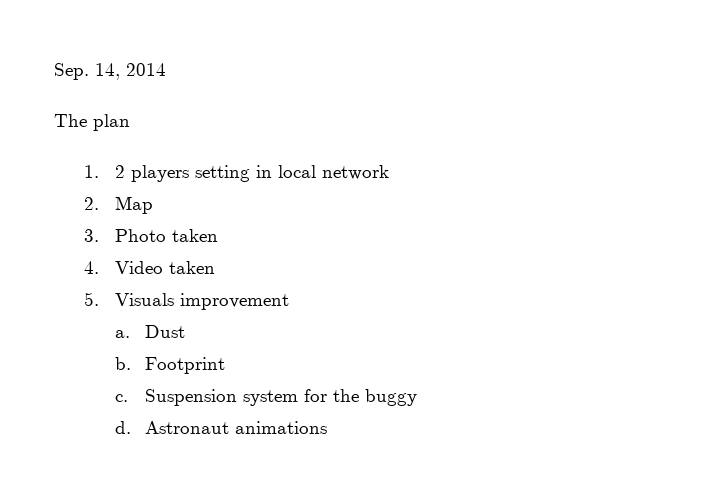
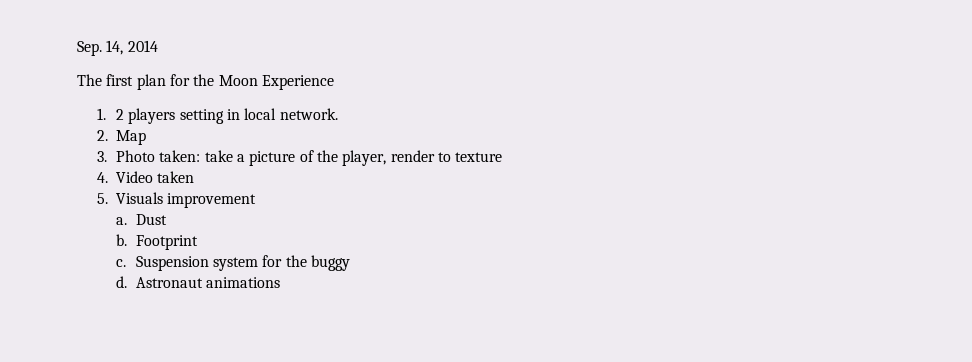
(87, 120) none -> [106,74,134,86] first
(130, 122) none -> [169,74,334,90] for the Moon Experience
[321,165,389,180] network -> [279,108,338,120] network.
[171,229,218,242] taken -> [159,150,503,166] taken: take a picture of the player, render to texture

